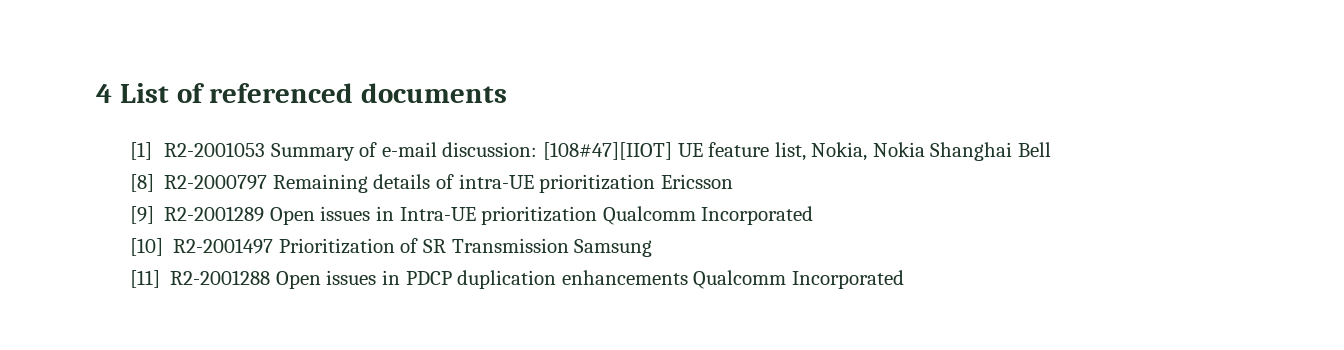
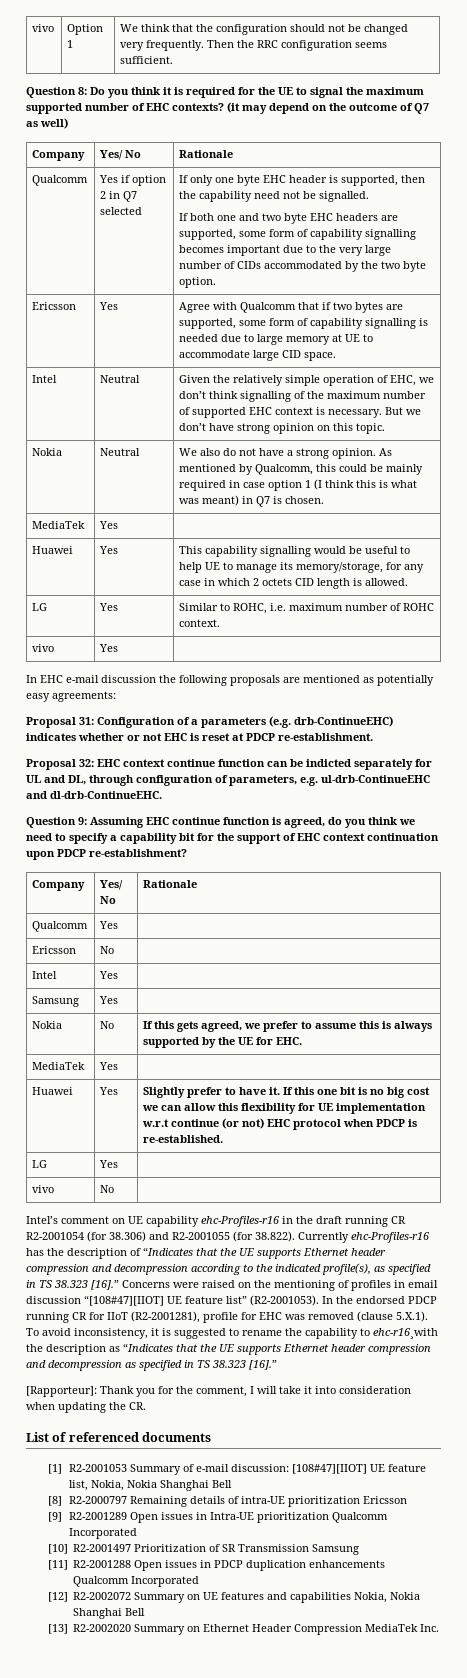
[96,84,112,103] 4 -> [32,24,55,32] [67,24,104,35] [67,40,74,48] [120,24,409,35] [120,40,388,51] [120,56,174,64] [26,87,424,98] [26,102,429,114] [26,118,68,129] [32,150,86,161] [100,150,142,160] [179,150,234,158] [32,175,89,186] [99,175,167,186] [100,191,138,202] [100,207,143,215] [179,175,426,186] [179,191,370,202] [179,213,399,224] [179,229,417,240] [179,245,392,256] [179,261,427,272] [179,277,217,288] [32,302,77,310] [99,302,119,310] [179,302,404,313] [179,318,429,329] [179,334,374,345] [179,350,337,361] [32,375,58,383] [100,375,141,383] [179,375,435,386] [179,391,427,402] [179,407,422,418] [179,423,386,434] [32,448,63,456] [100,448,141,456] [179,448,393,459] [179,464,424,475] [179,479,418,491] [179,495,325,507] [32,521,86,529] [99,521,119,529] [32,546,74,554] [99,546,119,554] [179,546,411,557] [179,562,425,573] [179,578,409,589] [32,603,48,611] [99,603,119,611] [179,603,435,614] [179,619,221,627] [32,644,55,652] [99,644,119,652] [26,675,434,686] [26,691,116,702] [26,716,393,728] [26,733,373,741] [26,759,432,770] [26,775,430,786] [26,791,162,799] [26,817,415,828] [26,833,439,844] [26,849,187,860] [32,880,86,891] [100,880,124,890] [100,896,117,904] [143,880,198,888] [32,921,89,932] [99,921,119,929] [32,946,77,954] [100,946,115,954] [32,971,58,979] [99,971,119,979] [32,996,80,1007] [99,996,119,1004] [32,1021,63,1029] [100,1021,115,1029] [143,1021,433,1032] [143,1037,303,1048] [32,1062,86,1070] [99,1062,119,1070] [32,1087,74,1095] [99,1087,119,1095] [143,1087,431,1098] [142,1103,427,1114] [142,1118,418,1130] [143,1135,224,1143] [32,1160,48,1168] [99,1160,119,1168] [32,1185,55,1193] [100,1185,115,1193] [26,1216,406,1227] [26,1231,430,1243] [26,1247,386,1259] [26,1263,431,1275] [26,1280,438,1291] [26,1295,437,1306] [26,1311,428,1323] [26,1328,438,1339] [26,1343,431,1355] [26,1360,277,1371] [26,1386,411,1397] [26,1402,146,1413] vivo | Option 1 | We think that the configuration should not be changed very frequently. Then the RRC configuration seems sufficient. // Question 8: Do you think it is required for the UE to signal the maximum supported number of EHC contexts? (it may depend on the outcome of Q7 as well) // Company | Yes/ No | Rationale // Qualcomm | Yes if option 2 in Q7 selected | If only one byte EHC header is supported, then the capability need not be signalled. // If both one and two byte EHC headers are supported, some form of capability signalling becomes important due to the very large number of CIDs accommodated by the two byte option. // Ericsson | Yes | Agree with Qualcomm that if two bytes are supported, some form of capability signalling is needed due to large memory at UE to accommodate large CID space. // Intel | Neutral | Given the relatively simple operation of EHC, we don’t think signalling of the maximum number of supported EHC context is necessary. But we don’t have strong opinion on this topic. // Nokia | Neutral | We also do not have a strong opinion. As mentioned by Qualcomm, this could be mainly required in case option 1 (I think this is what was meant) in Q7 is chosen. // MediaTek | Yes | // Huawei | Yes | This capability signalling would be useful to help UE to manage its memory/storage, for any case in which 2 octets CID length is allowed. // LG | Yes | Similar to ROHC, i.e. maximum number of ROHC context. // vivo | Yes | // In EHC e-mail discussion the following proposals are mentioned as potentially easy agreements: // Proposal 31: Configuration of a parameters (e.g. drb-ContinueEHC) indicates whether or not EHC is reset at PDCP re-establishment. // Proposal 32: EHC context continue function can be indicted separately for UL and DL, through configuration of parameters, e.g. ul-drb-ContinueEHC and dl-drb-ContinueEHC. // Question 9: Assuming EHC continue function is agreed, do you think we need to specify a capability bit for the support of EHC context continuation upon PDCP re-establishment? // Company | Yes/ No | Rationale // Qualcomm | Yes | // Ericsson | No | // Intel | Yes | // Samsung | Yes | // Nokia | No | If this gets agreed, we prefer to assume this is always supported by the UE for EHC. // MediaTek | Yes | // Huawei | Yes | Slightly prefer to have it. If this one bit is no big cost we can allow this flexibility for UE implementation w.r.t continue (or not) EHC protocol when PDCP is re-established. // LG | Yes | // vivo | No | // Intel’s comment on UE capability ehc-Profiles-r16 in the draft running CR R2-2001054 (for 38.306) and R2-2001055 (for 38.822). Currently ehc-Profiles-r16 has the description of “Indicates that the UE supports Ethernet header compression and decompression according to the indicated profile(s), as specified in TS 38.323 [16].” Concerns were raised on the mentioning of profiles in email discussion “[108#47][IIOT] UE feature list” (R2-2001053). In the endorsed PDCP running CR for IIoT (R2-2001281), profile for EHC was removed (clause 5.X.1). To avoid inconsistency, it is suggested to rename the capability to ehc-r16¸with the description as “Indicates that the UE supports Ethernet header compression and decompression as specified in TS 38.323 [16].” // [Rapporteur]: Thank you for the comment, I will take it into consideration when updating the CR. //
(904, 279) none -> [47,1592,421,1603] [73,1608,146,1619] [47,1624,440,1635] // [12] R2-2002072 Summary on UE features and capabilities Nokia, Nokia Shanghai Bell // [13] R2-2002020 Summary on Ethernet Header Compression MediaTek Inc.

